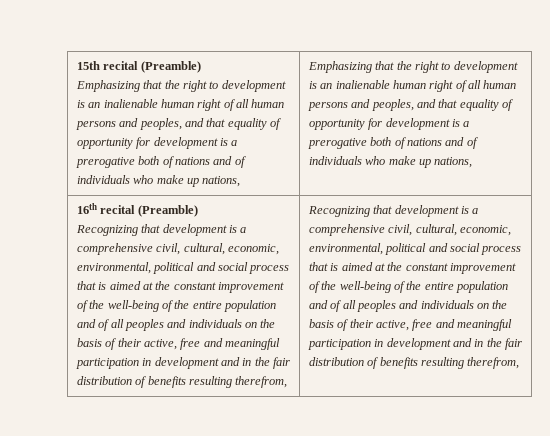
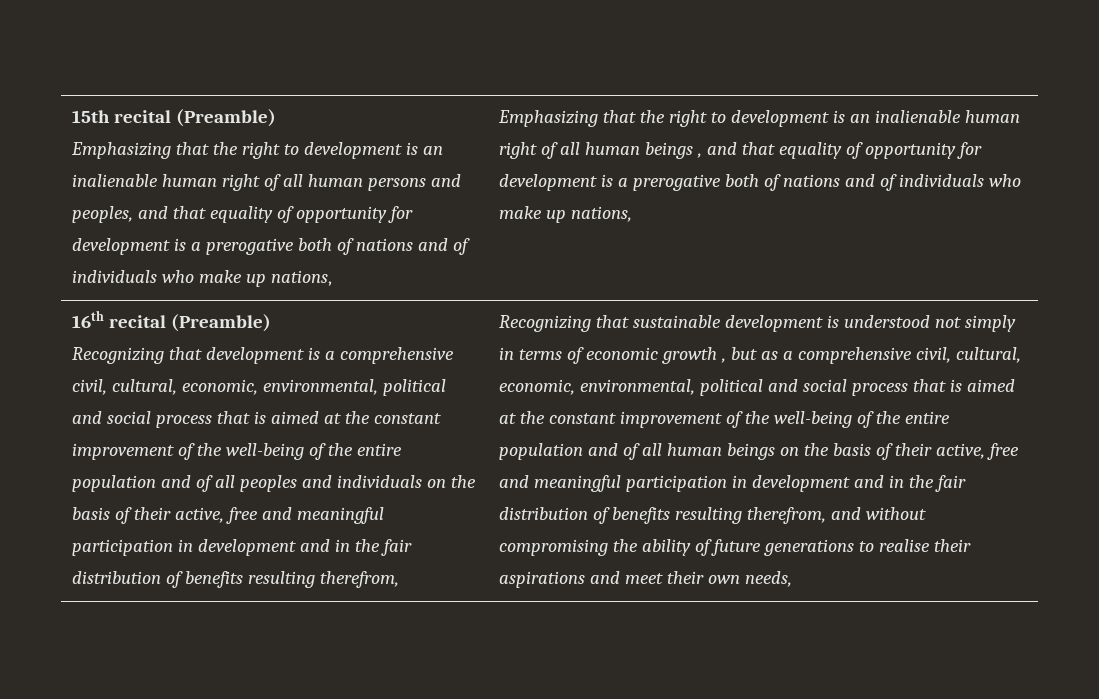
[307,99,414,111] persons and peoples, -> [644,142,702,159] beings ,
[394,205,469,217] development is -> [632,315,1016,332] [498,347,778,364] sustainable development is understood not simply in terms of economic growth , but as
[356,300,474,312] peoples and individuals -> [666,443,775,460] human beings
(520, 363) none -> [830,507,926,520] [498,539,971,556] [498,571,792,588] and without compromising the ability of future generations to realise their aspirations and meet their own needs,

